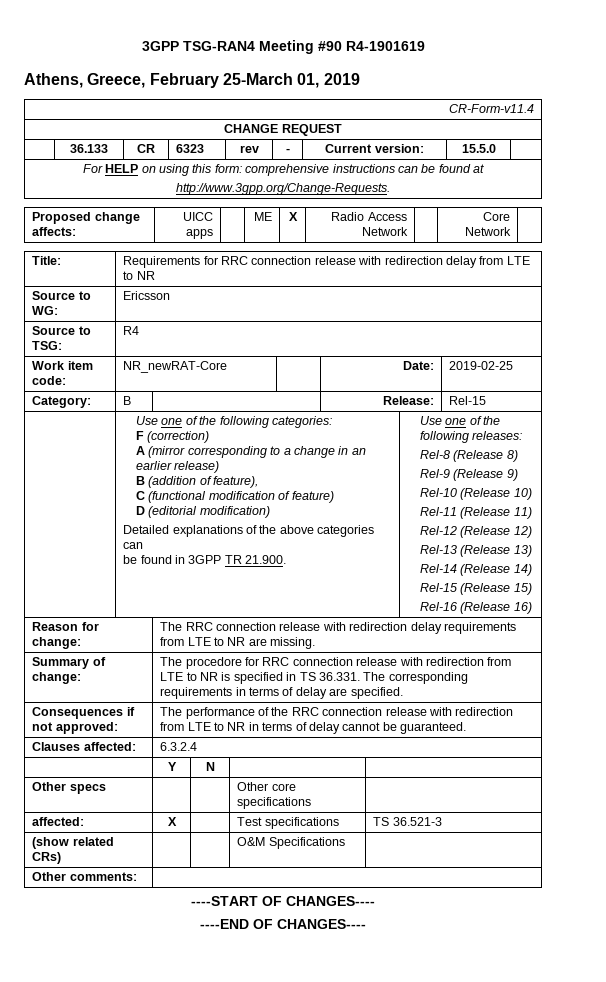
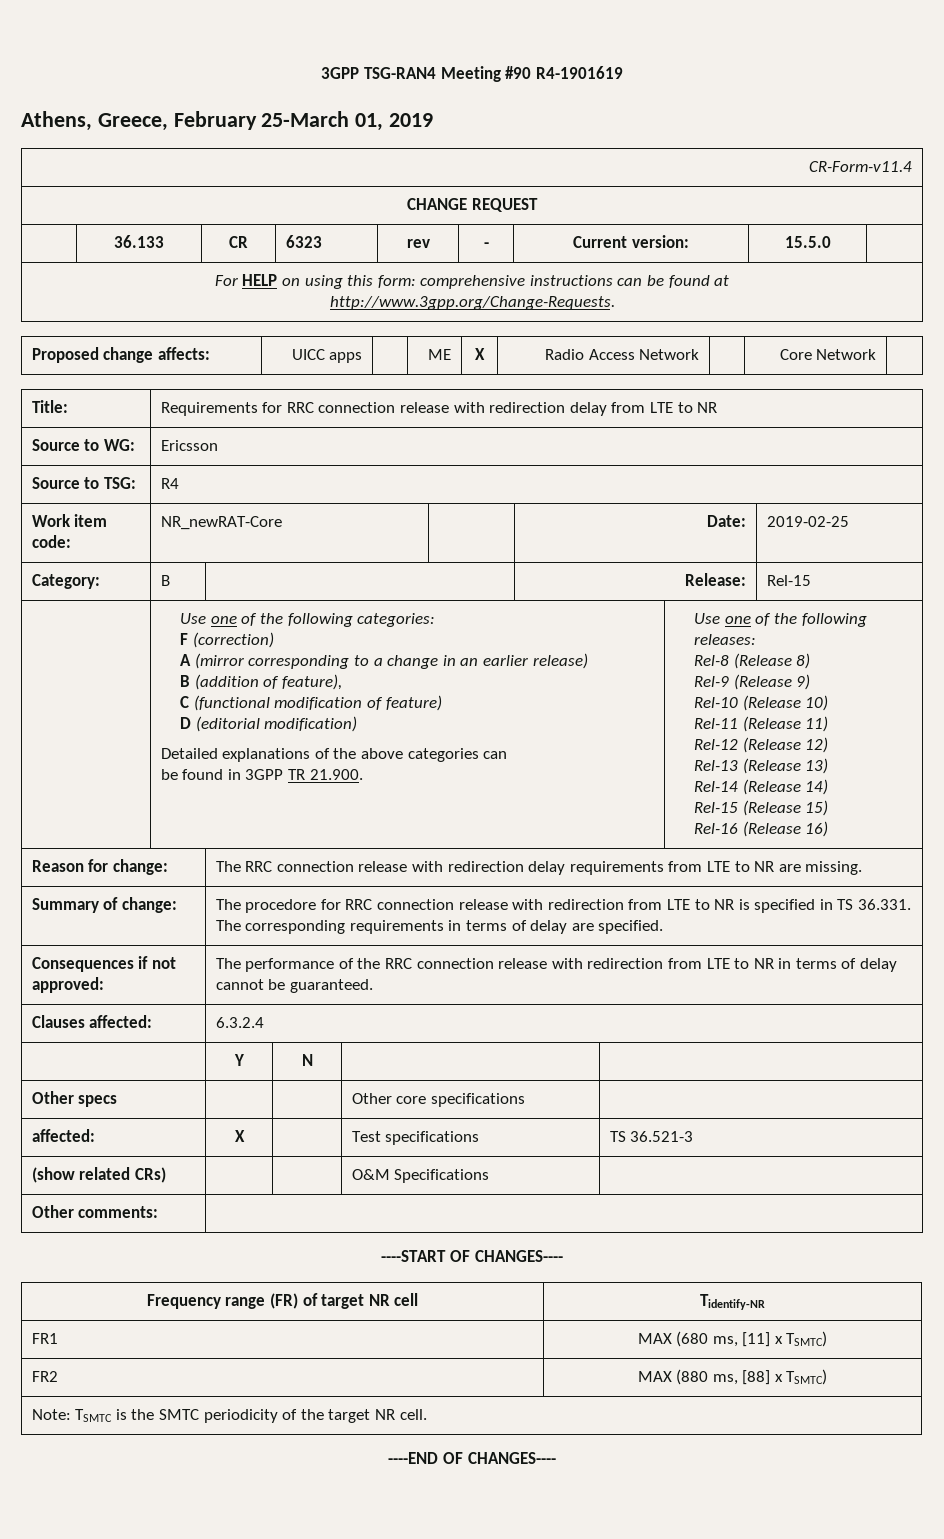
(375, 901) none -> [146,1293,419,1309] [700,1294,765,1310] [31,1333,58,1344] [637,1331,828,1347] [31,1371,58,1382] [637,1369,828,1385] [31,1409,427,1423] // Frequency range (FR) of target NR cell | Tidentify-NR // FR1 | MAX (680 ms, [11] x TSMTC) // FR2 | MAX (880 ms, [88] x TSMTC) // Note: TSMTC is the SMTC periodicity of the target NR cell.

